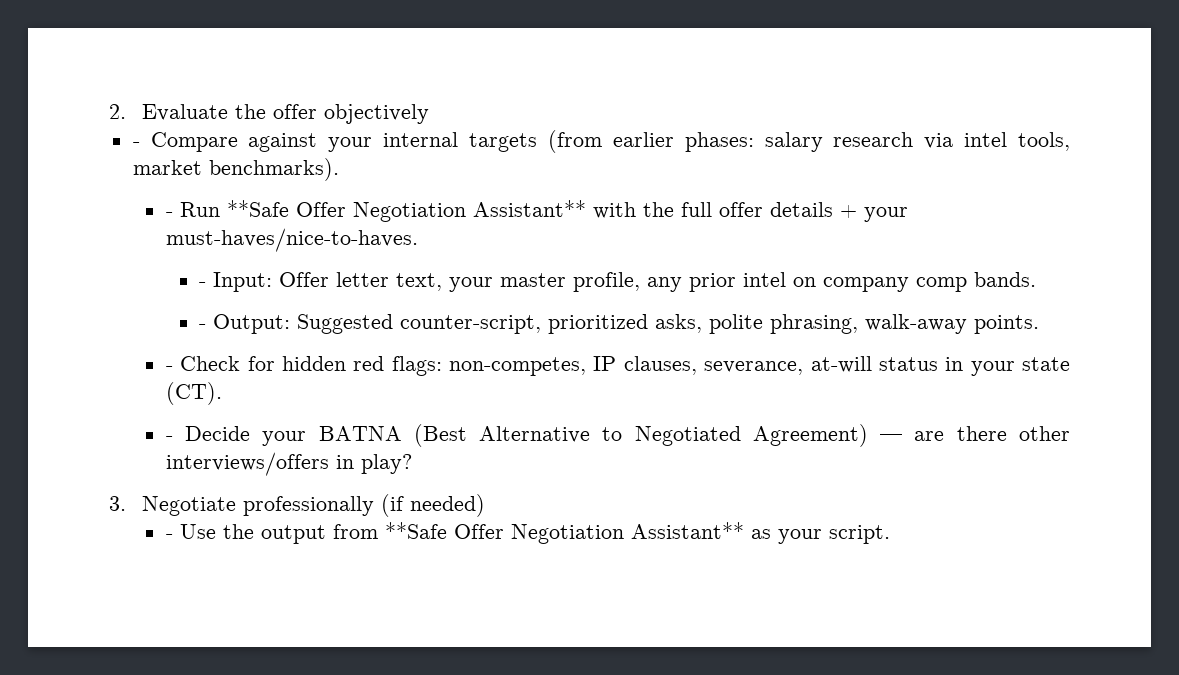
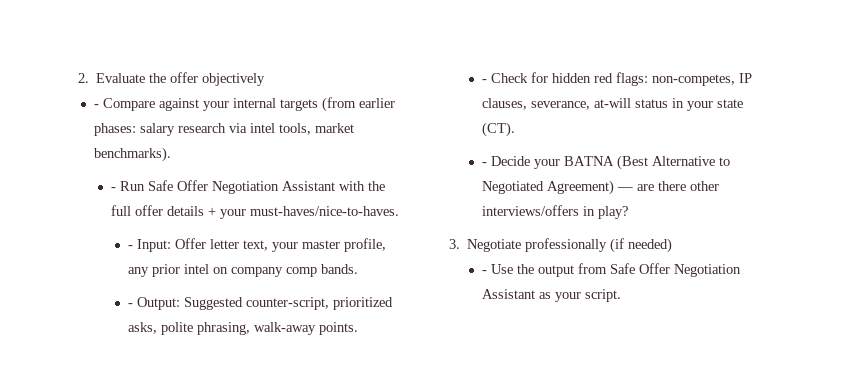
[226,200,586,222] **Safe Offer Negotiation Assistant** -> [148,180,336,194] Safe Offer Negotiation Assistant
[384,522,744,544] **Safe Offer Negotiation Assistant** -> [610,263,742,277] [482,289,536,299] Safe Offer Negotiation Assistant

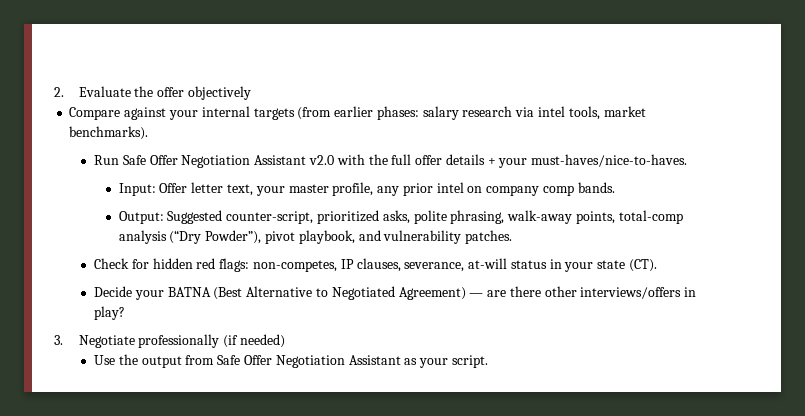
[93,104,99,108] - -> (251, 93) none
[111,187,117,191] - -> (149, 133) none
(336, 186) none -> [308,155,334,165] v2.0
[128,245,134,249] - -> (688, 160) none
[128,303,134,307] - -> (615, 187) none
[319,322,359,335] [482,79,488,83] points. // - -> [575,210,683,224] [118,230,513,244] points, total-comp analysis (“Dry Powder”), pivot playbook, and vulnerability patches. //
[482,162,488,166] - -> (657, 265) none
[482,270,488,274] - -> (285, 341) none

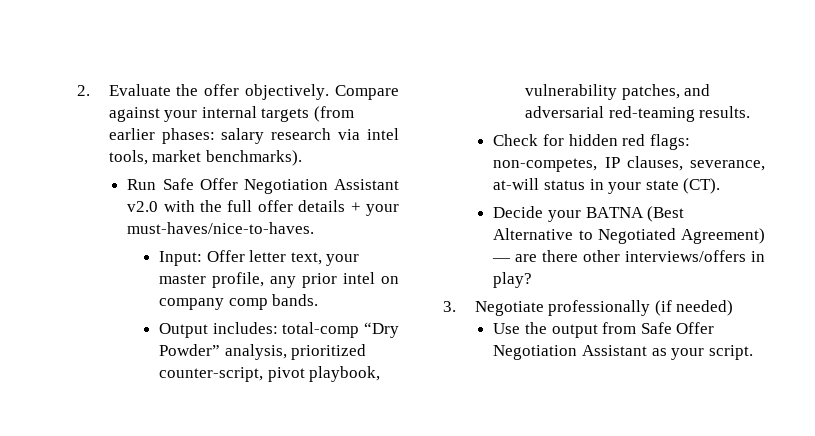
[187,86,251,100] objectively // -> [245,84,330,100] objectively.
[118,210,683,224] [118,230,513,244] Output: Suggested counter-script, prioritized asks, polite phrasing, walk-away points, total-comp analysis (“Dry Powder”), pivot playbook, and vulnerability patches. -> [158,322,399,338] [158,344,367,360] [158,366,381,382] [524,84,711,100] [524,106,751,122] Output includes: total-comp “Dry Powder” analysis, prioritized counter-script, pivot playbook, vulnerability patches, and adversarial red-teaming results.

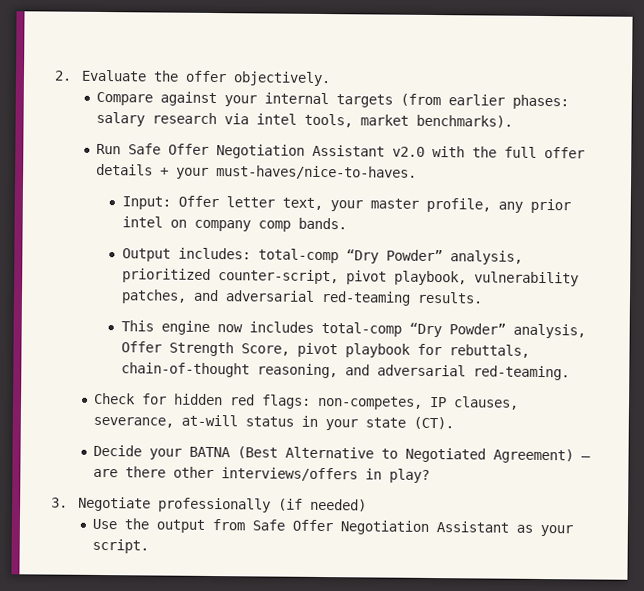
(330, 92) none -> (331, 79) //
(751, 112) none -> [120,320,586,339] [120,341,530,358] [120,362,570,381] // This engine now includes total-comp “Dry Powder” analysis, Offer Strength Score, pivot playbook for rebuttals, chain-of-thought reasoning, and adversarial red-teaming.

